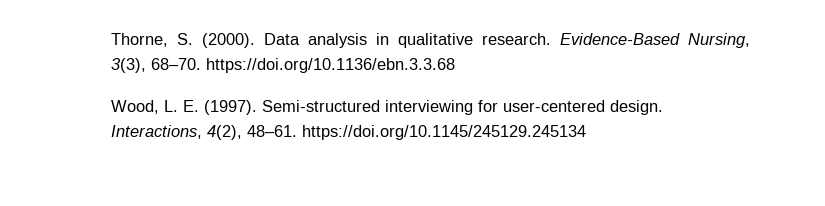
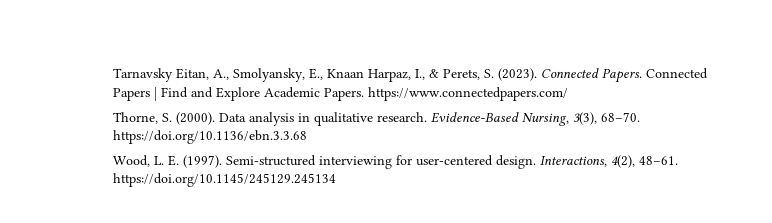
(111, 40) none -> [113,68,709,83] [113,87,569,101] Tarnavsky Eitan, A., Smolyansky, E., Knaan Harpaz, I., & Perets, S. (2023). Connected Papers. Connected Papers | Find and Explore Academic Papers. https://www.connectedpapers.com/ //

